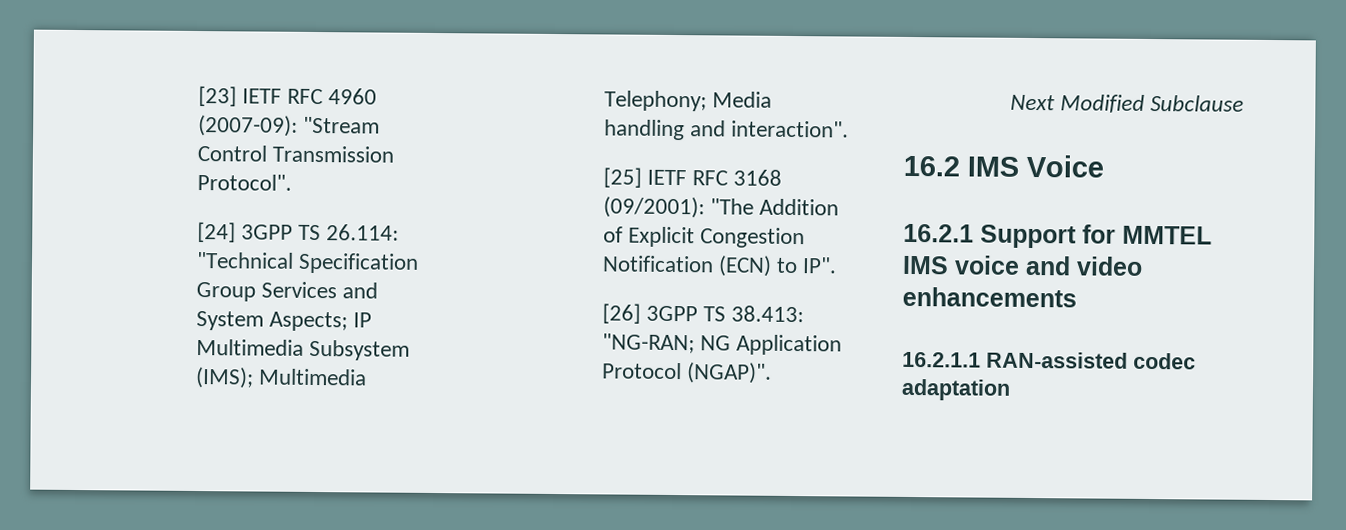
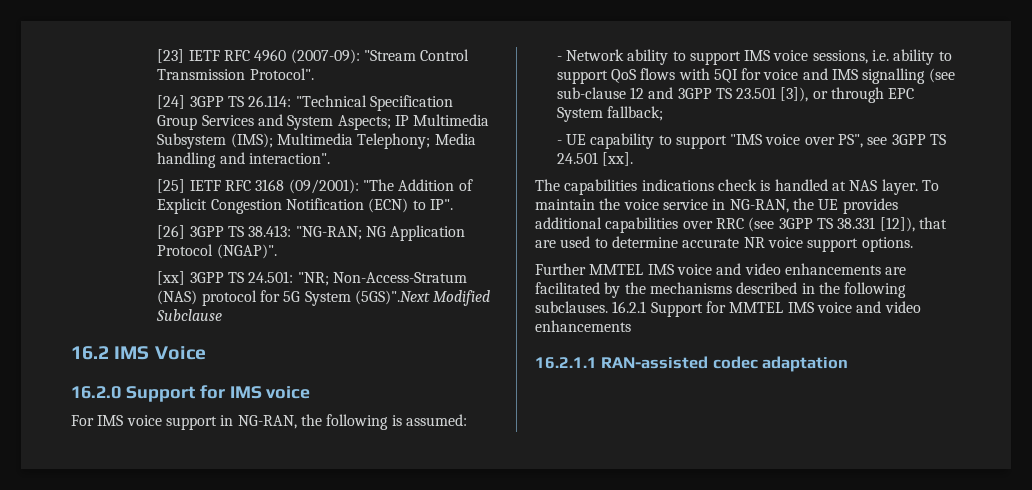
[1009,94,1055,111] Next -> [157,271,467,286] [157,290,430,306] [xx] 3GPP TS 24.501: "NR; Non-Access-Stratum (NAS) protocol for 5G System (5GS)".Next
(1104, 166) none -> [71,385,311,402] [71,414,467,430] [556,49,952,65] [556,68,955,84] [556,87,915,103] [556,106,663,122] [556,133,947,149] [556,152,633,166] [535,179,939,195] [535,198,898,214] [535,217,947,233] [535,236,913,252] [535,263,907,275] [535,282,907,298] [535,301,608,313] 16.2.0 Support for IMS voice // For IMS voice support in NG-RAN, the following is assumed: // - Network ability to support IMS voice sessions, i.e. ability to support QoS flows with 5QI for voice and IMS signalling (see sub-clause 12 and 3GPP TS 23.501 [3]), or through EPC System fallback; // - UE capability to support "IMS voice over PS", see 3GPP TS 24.501 [xx]. // The capabilities indications check is handled at NAS layer. To maintain the voice service in NG-RAN, the UE provides additional capabilities over RRC (see 3GPP TS 38.331 [12]), that are used to determine accurate NR voice support options. // Further MMTEL IMS voice and video enhancements are facilitated by the mechanisms described in the following subclauses.

